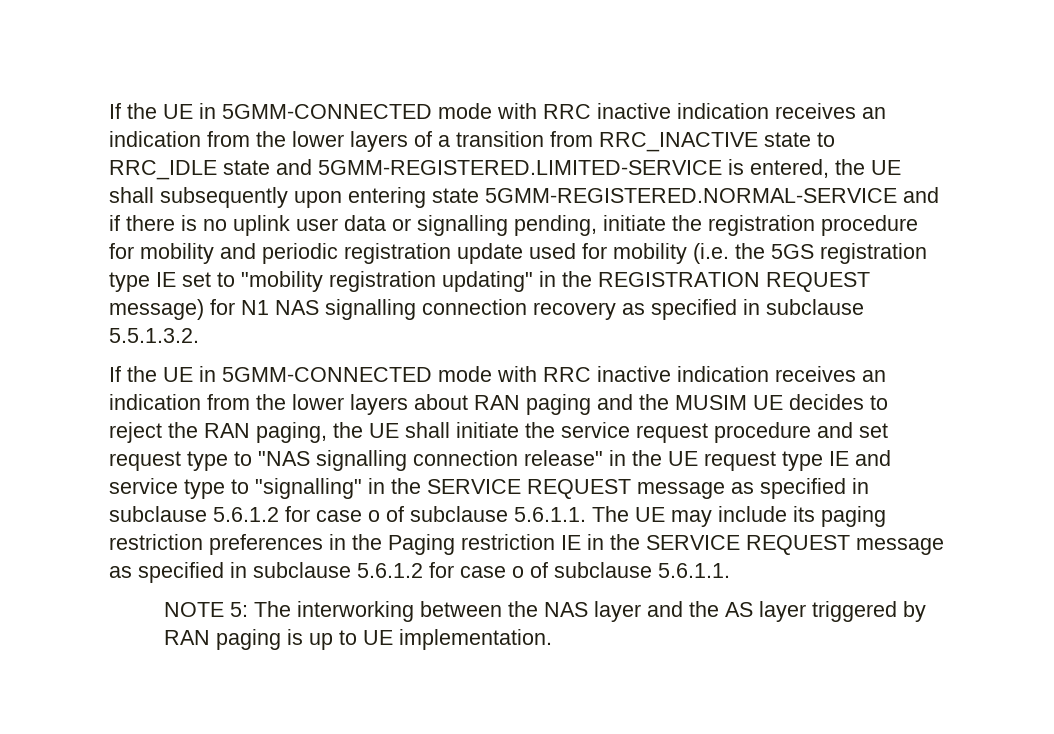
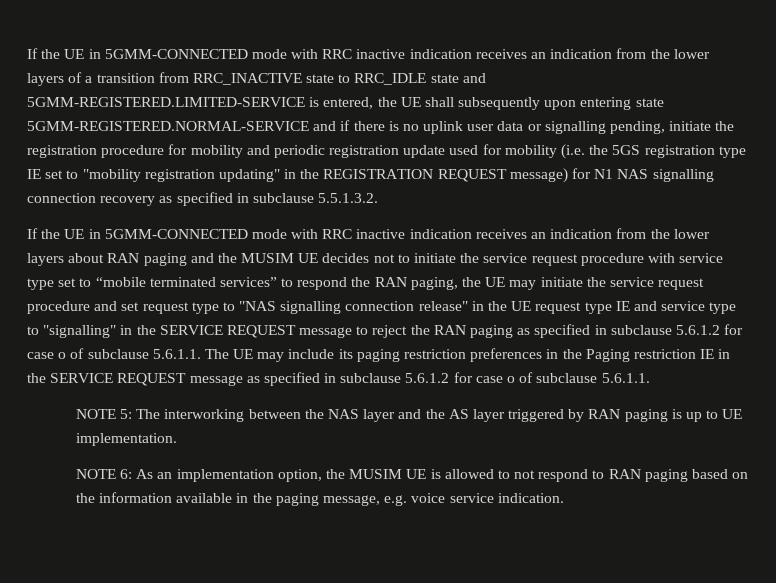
[870,395,888,410] [109,422,162,443] to reject -> [373,253,724,266] [27,277,348,290] not to initiate the service request procedure with service type set to “mobile terminated services” to respond
[405,422,450,438] shall -> [509,280,537,290] may
(725, 490) none -> [356,325,514,338] to reject the RAN paging
(552, 639) none -> [75,469,749,482] [75,492,564,506] // NOTE 6: As an implementation option, the MUSIM UE is allowed to not respond to RAN paging based on the information available in the paging message, e.g. voice service indication.

